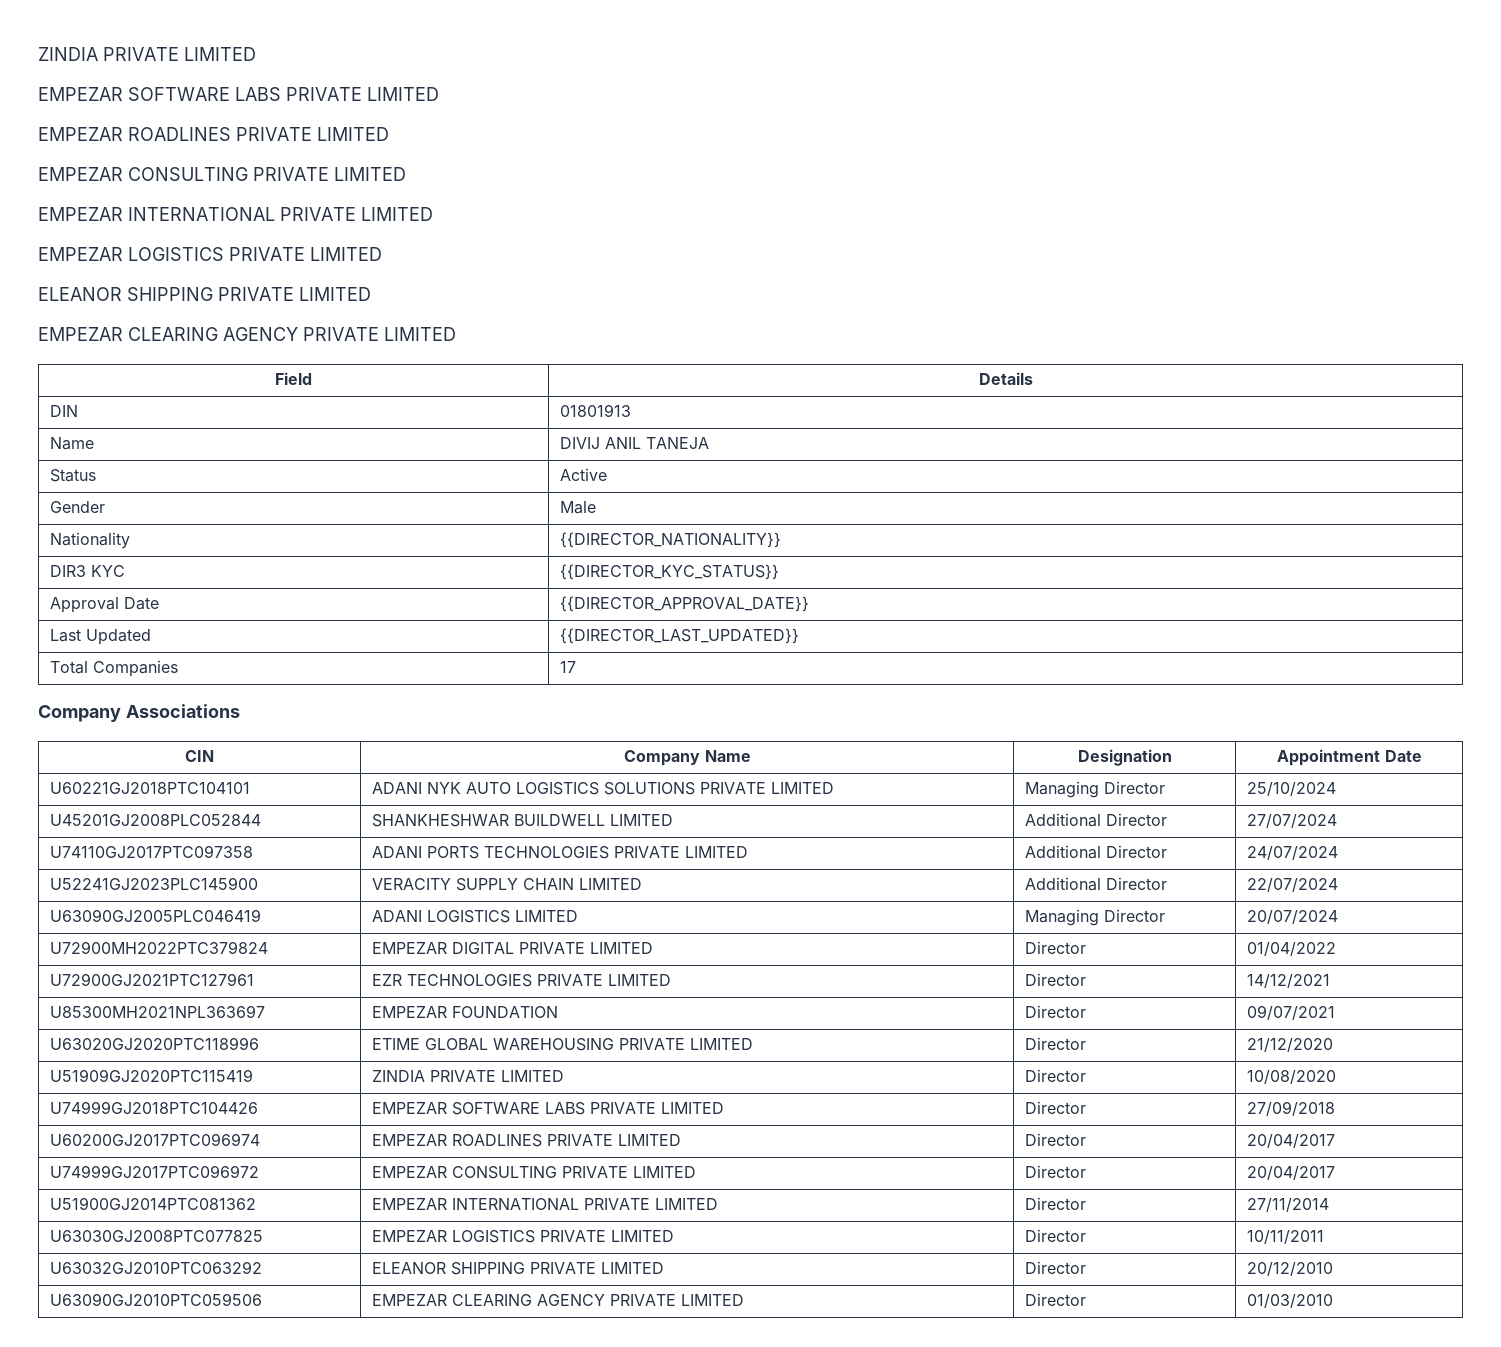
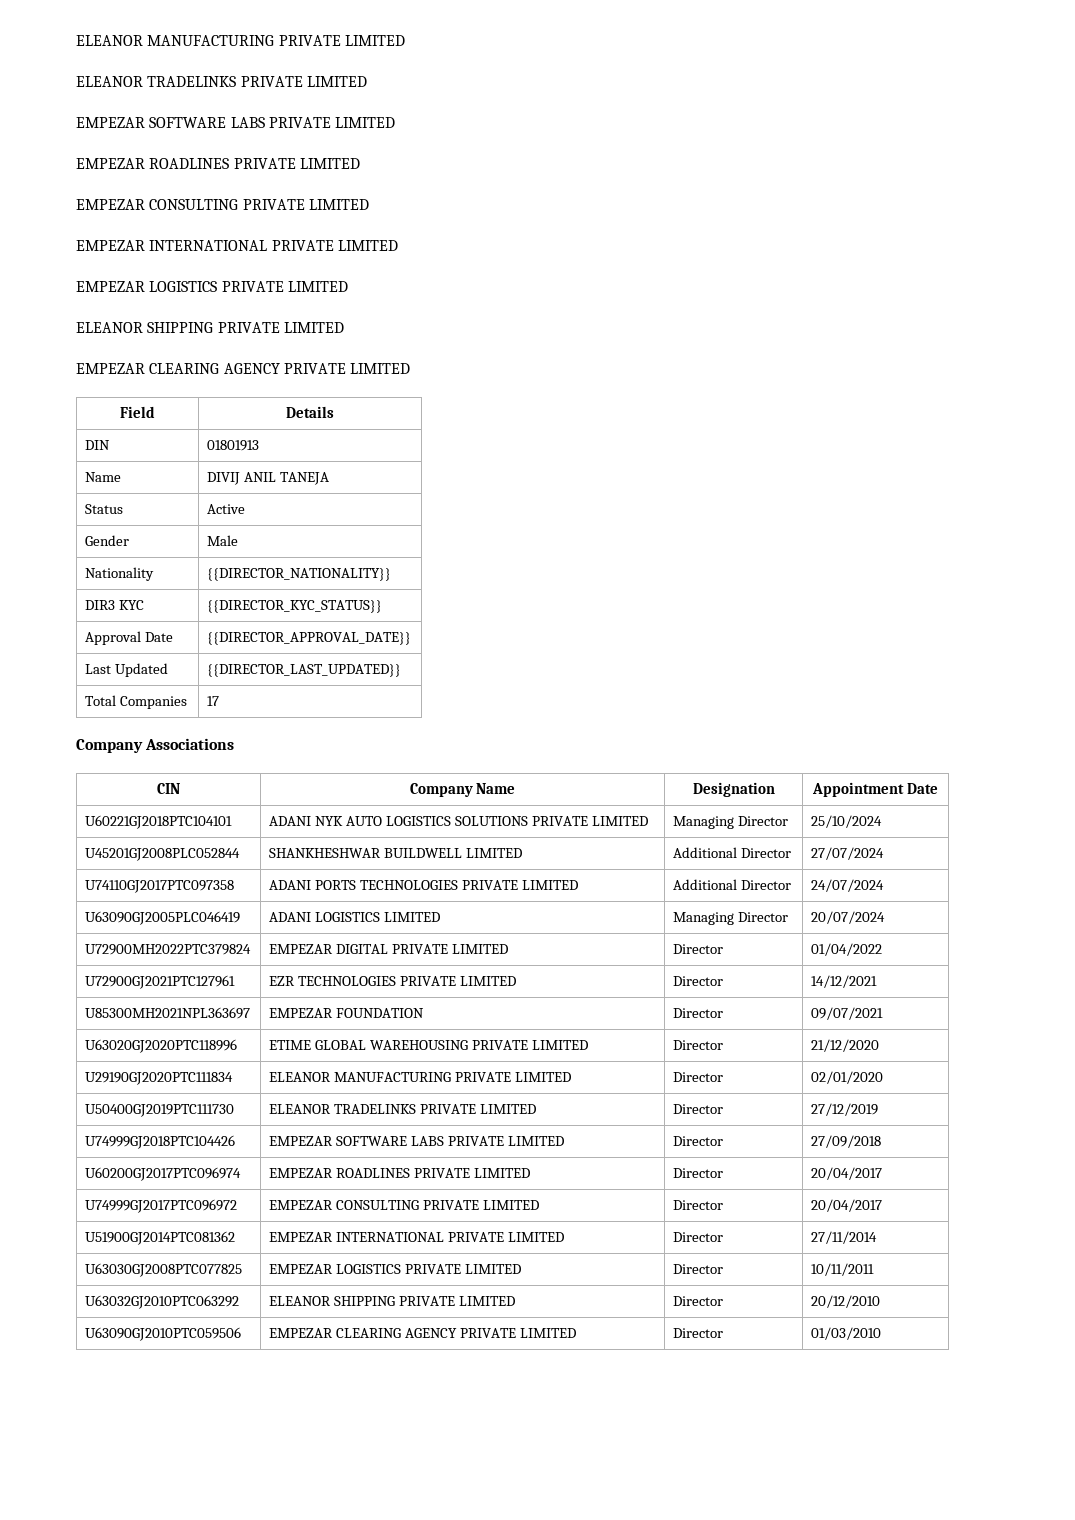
[38,47,98,61] ZINDIA -> [76,35,405,46] [76,76,237,87] ELEANOR MANUFACTURING PRIVATE LIMITED // ELEANOR TRADELINKS
[49,877,258,890] [371,878,642,891] [1024,877,1167,891] [1246,878,1338,892] // U52241GJ2023PLC145900 | VERACITY SUPPLY CHAIN LIMITED | Additional Director | 22/07/2024 -> (885, 885) none
[49,1069,253,1082] [371,1070,564,1082] [1024,1069,1086,1082] [1246,1070,1336,1084] U51909GJ2020PTC115419 | ZINDIA PRIVATE LIMITED | Director | 10/08/2020 -> [85,1072,234,1085] [269,1072,571,1082] [673,1072,724,1082] [811,1071,884,1084] [85,1104,235,1117] [269,1104,536,1114] [673,1104,724,1114] [811,1103,879,1116] U29190GJ2020PTC111834 | ELEANOR MANUFACTURING PRIVATE LIMITED | Director | 02/01/2020 // U50400GJ2019PTC111730 | ELEANOR TRADELINKS PRIVATE LIMITED | Director | 27/12/2019

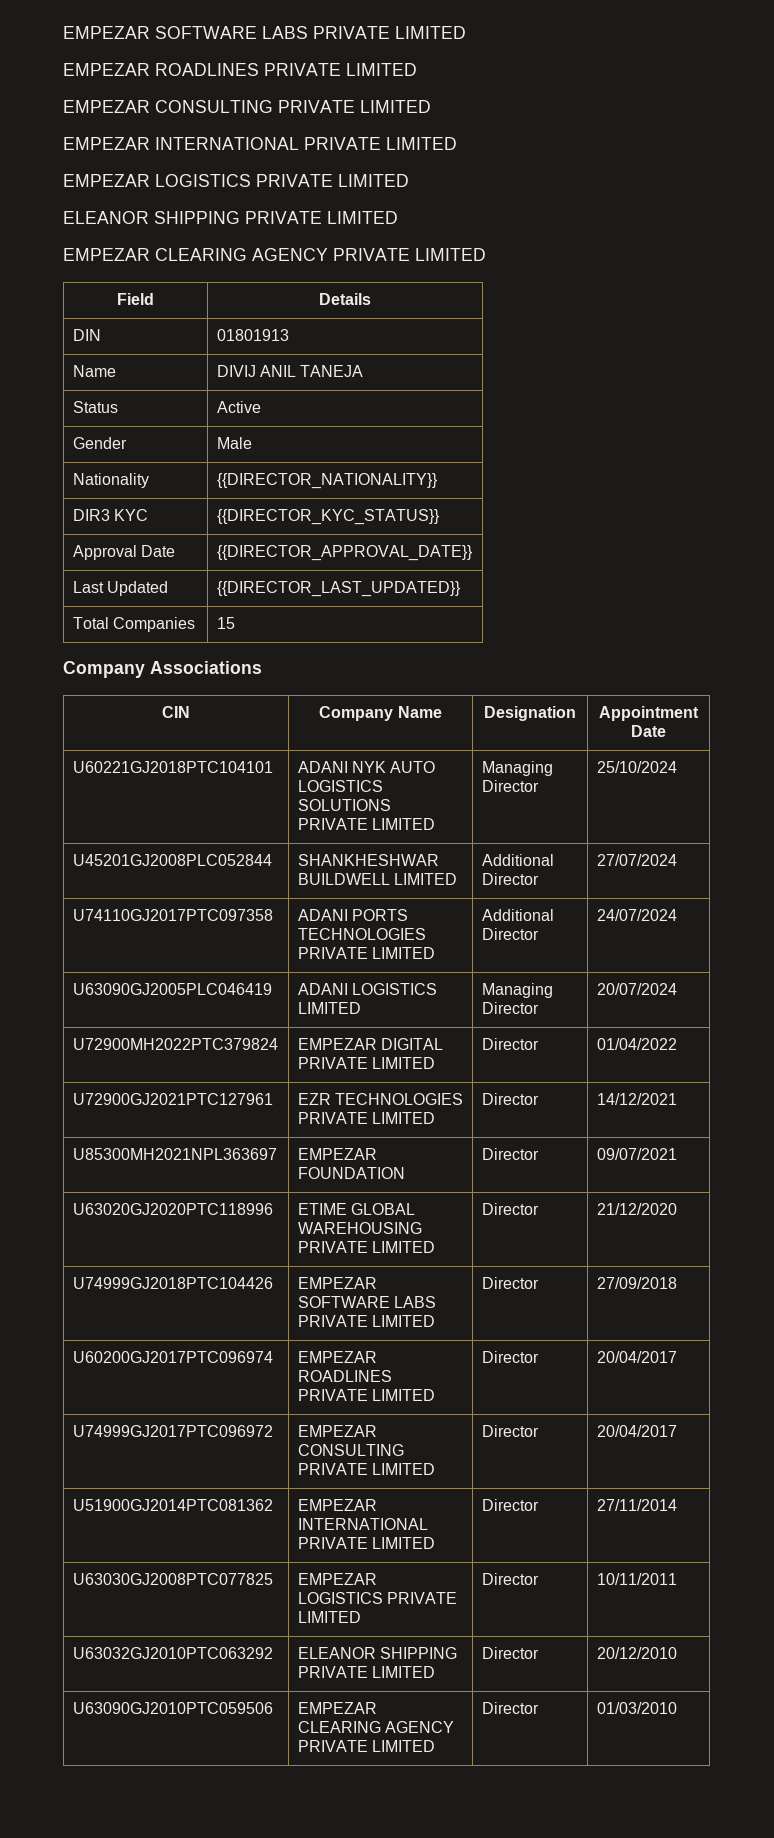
[76,35,405,46] [76,76,367,87] ELEANOR MANUFACTURING PRIVATE LIMITED // ELEANOR TRADELINKS PRIVATE LIMITED // -> (63, 32) none
[207,696,220,706] 17 -> [216,617,235,629] 15
[85,1072,234,1085] [269,1072,571,1082] [673,1072,724,1082] [811,1071,884,1084] [85,1104,235,1117] [269,1104,536,1114] [673,1104,724,1114] [811,1103,879,1116] // U29190GJ2020PTC111834 | ELEANOR MANUFACTURING PRIVATE LIMITED | Director | 02/01/2020 // U50400GJ2019PTC111730 | ELEANOR TRADELINKS PRIVATE LIMITED | Director | 27/12/2019 -> (677, 1209) none

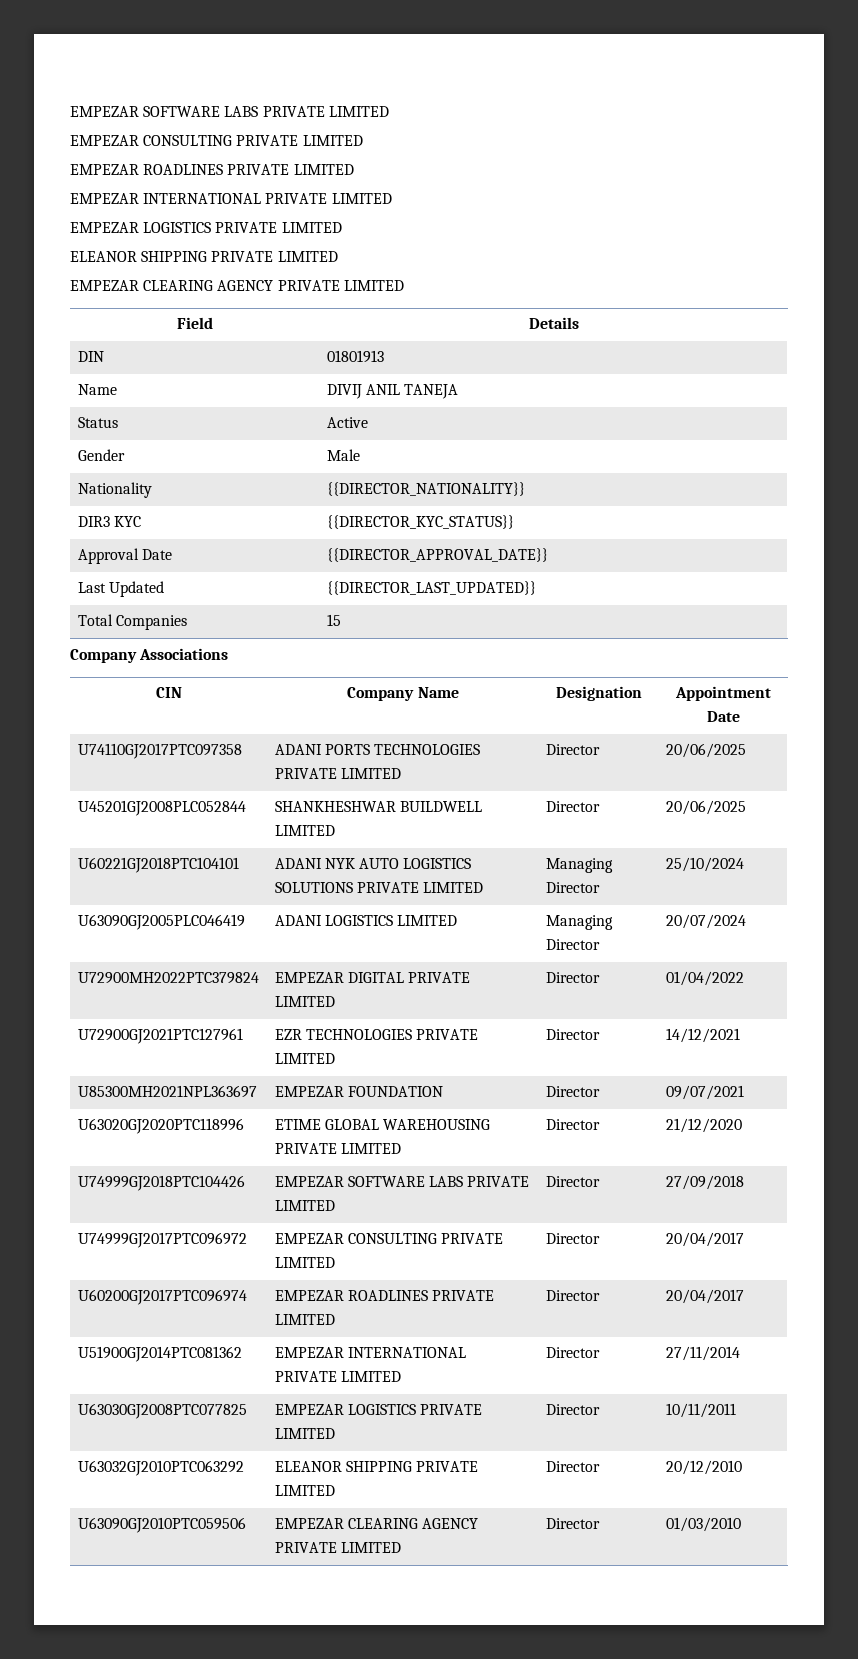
[155,63,417,76] [63,100,273,113] ROADLINES PRIVATE LIMITED // EMPEZAR CONSULTING -> [143,135,363,146] [70,164,224,175] CONSULTING PRIVATE LIMITED // EMPEZAR ROADLINES
(666, 731) none -> [77,743,242,759] [274,744,481,755] [274,768,402,779] [545,744,600,755] [665,743,746,758] [77,800,246,816] [274,801,483,812] [274,825,335,836] [545,801,600,812] [665,800,746,815] // U74110GJ2017PTC097358 | ADANI PORTS TECHNOLOGIES PRIVATE LIMITED | Director | 20/06/2025 // U45201GJ2008PLC052844 | SHANKHESHWAR BUILDWELL LIMITED | Director | 20/06/2025
[72,854,272,866] [297,854,439,866] [297,873,458,885] [481,854,554,866] [481,873,539,885] [596,854,677,866] [72,909,273,921] [297,909,409,921] [297,928,426,940] [297,947,436,959] [481,909,554,921] [481,928,539,940] [596,909,677,921] // U45201GJ2008PLC052844 | SHANKHESHWAR BUILDWELL LIMITED | Additional Director | 27/07/2024 // U74110GJ2017PTC097358 | ADANI PORTS TECHNOLOGIES PRIVATE LIMITED | Additional Director | 24/07/2024 -> (744, 864) none
[72,1351,273,1363] [297,1351,377,1363] [297,1370,392,1382] [297,1389,436,1401] [481,1351,539,1363] [596,1351,677,1363] [72,1425,273,1437] [297,1425,377,1437] [297,1444,404,1456] U60200GJ2017PTC096974 | EMPEZAR ROADLINES PRIVATE LIMITED | Director | 20/04/2017 // U74999GJ2017PTC096972 | EMPEZAR CONSULTING -> [77,1232,247,1248] [274,1233,504,1244] [274,1257,335,1268] [545,1233,600,1244] [665,1232,744,1247] [77,1289,247,1305] [274,1290,429,1301] U74999GJ2017PTC096972 | EMPEZAR CONSULTING PRIVATE LIMITED | Director | 20/04/2017 // U60200GJ2017PTC096974 | EMPEZAR ROADLINES

